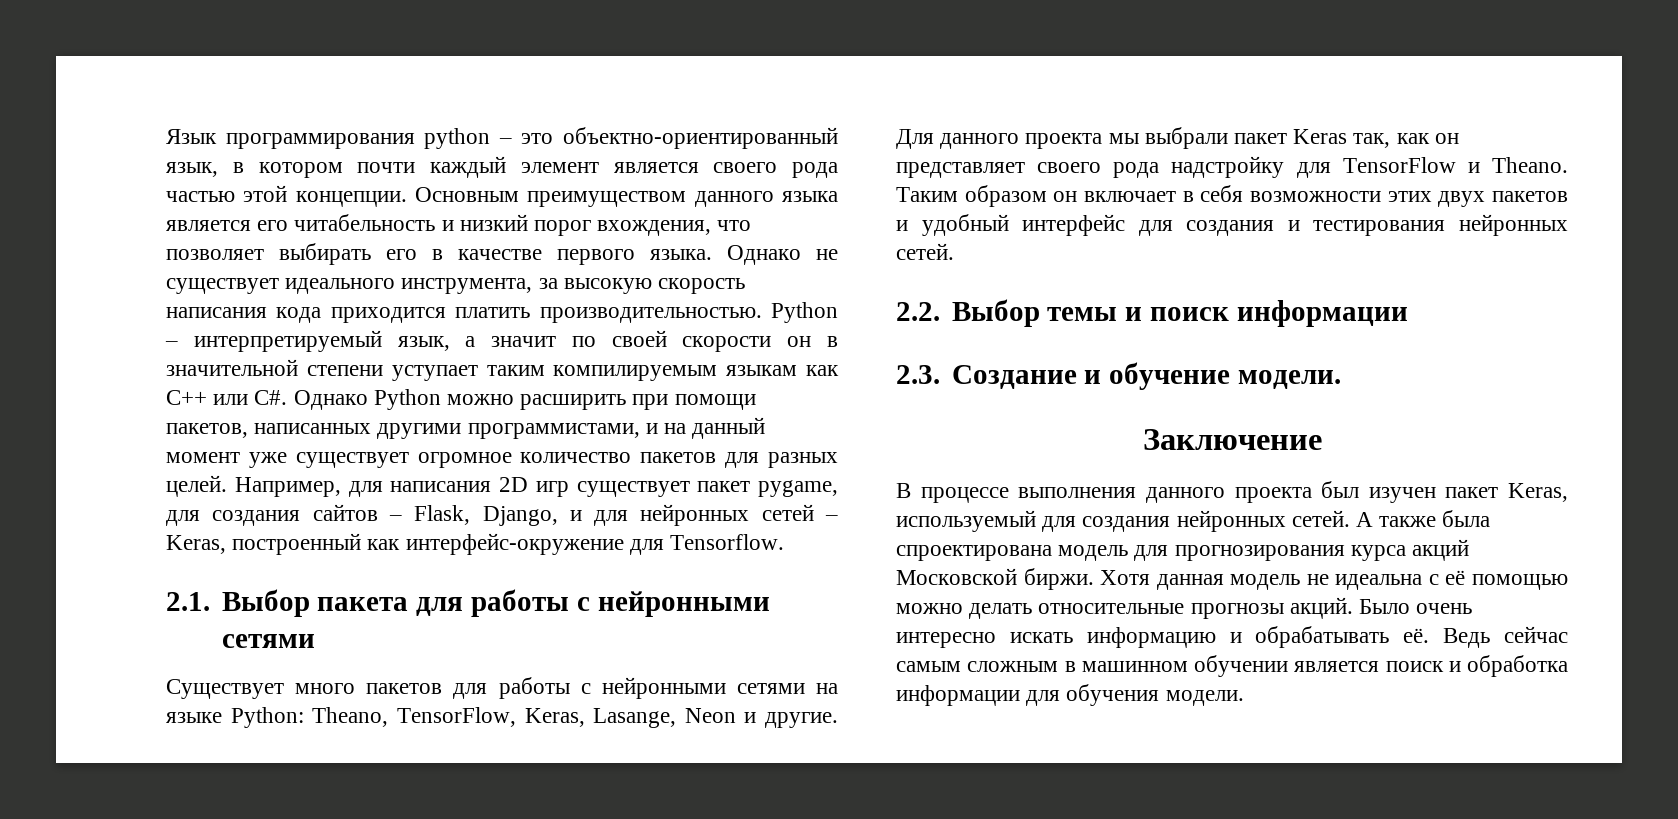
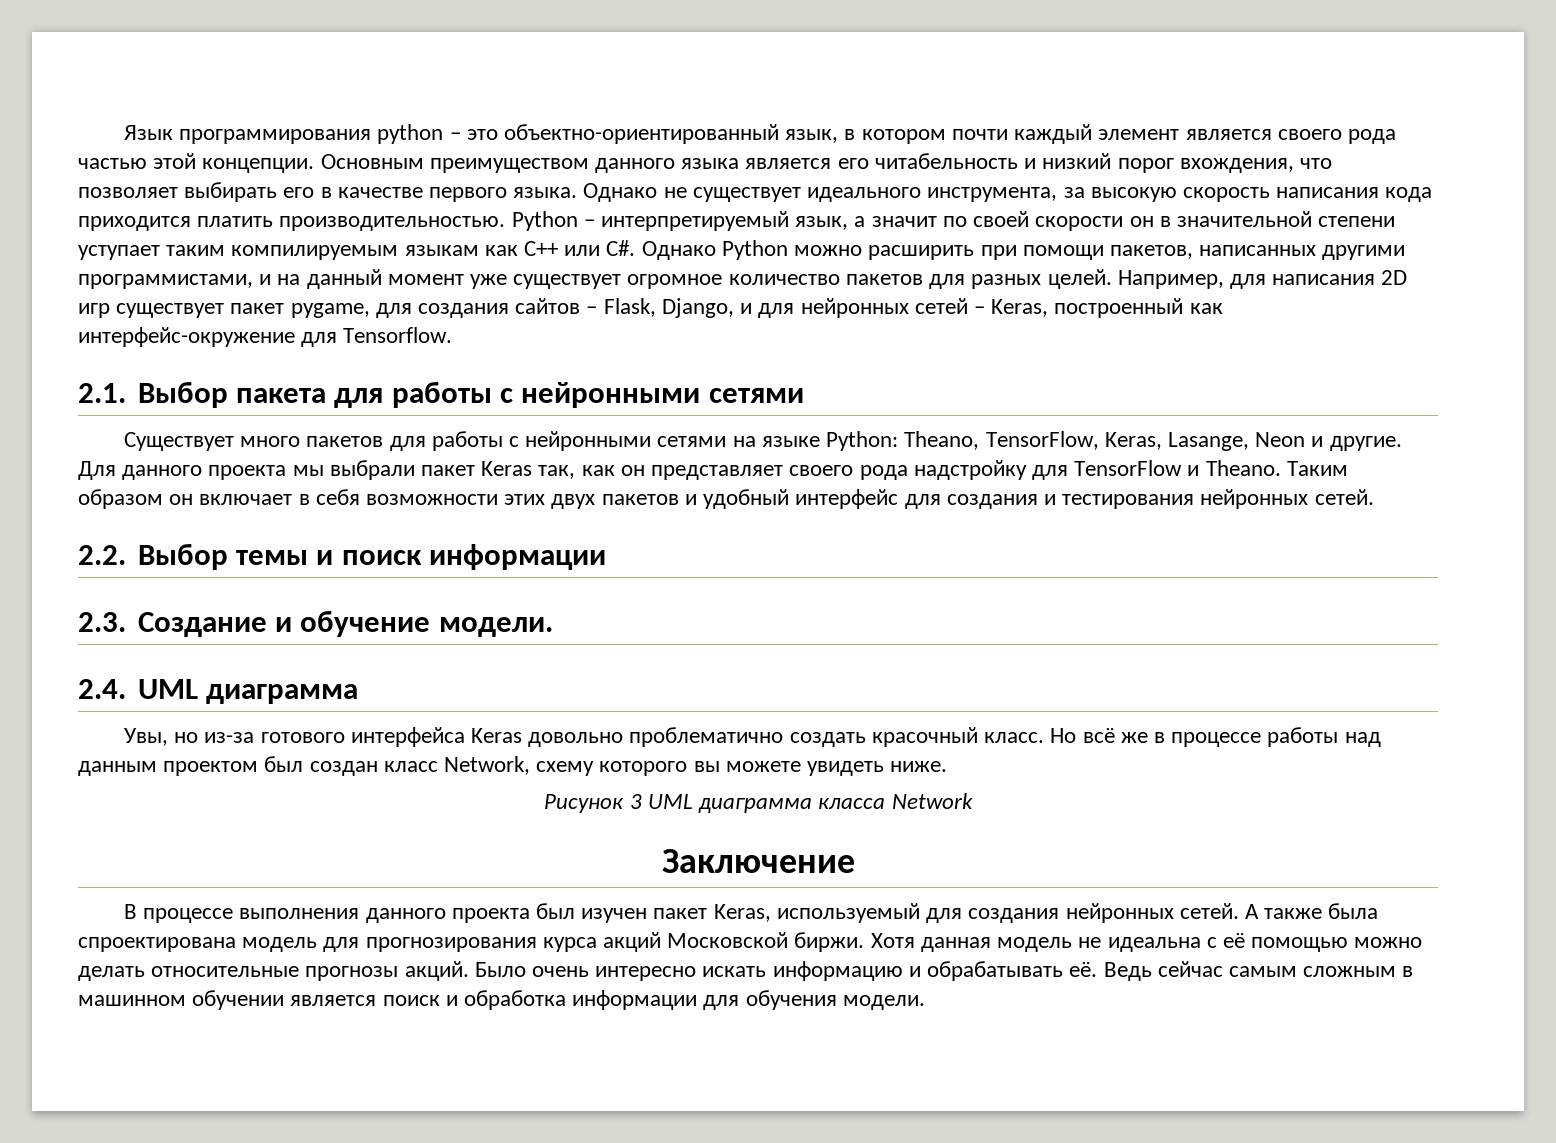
(1341, 379) none -> [78,679,358,704] [124,727,1381,747] [78,756,948,776] [544,793,973,813] // 2.4. UML диаграмма // Увы, но из-за готового интерфейса Keras довольно проблематично создать красочный класс. Но всё же в процессе работы над данным проектом был создан класс Network, схему которого вы можете увидеть ниже. // Рисунок 3 UML диаграмма класса Network

